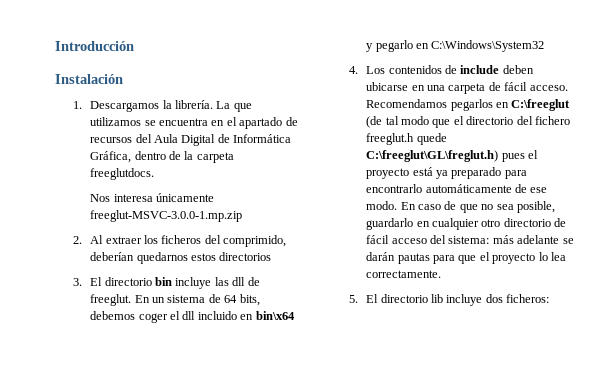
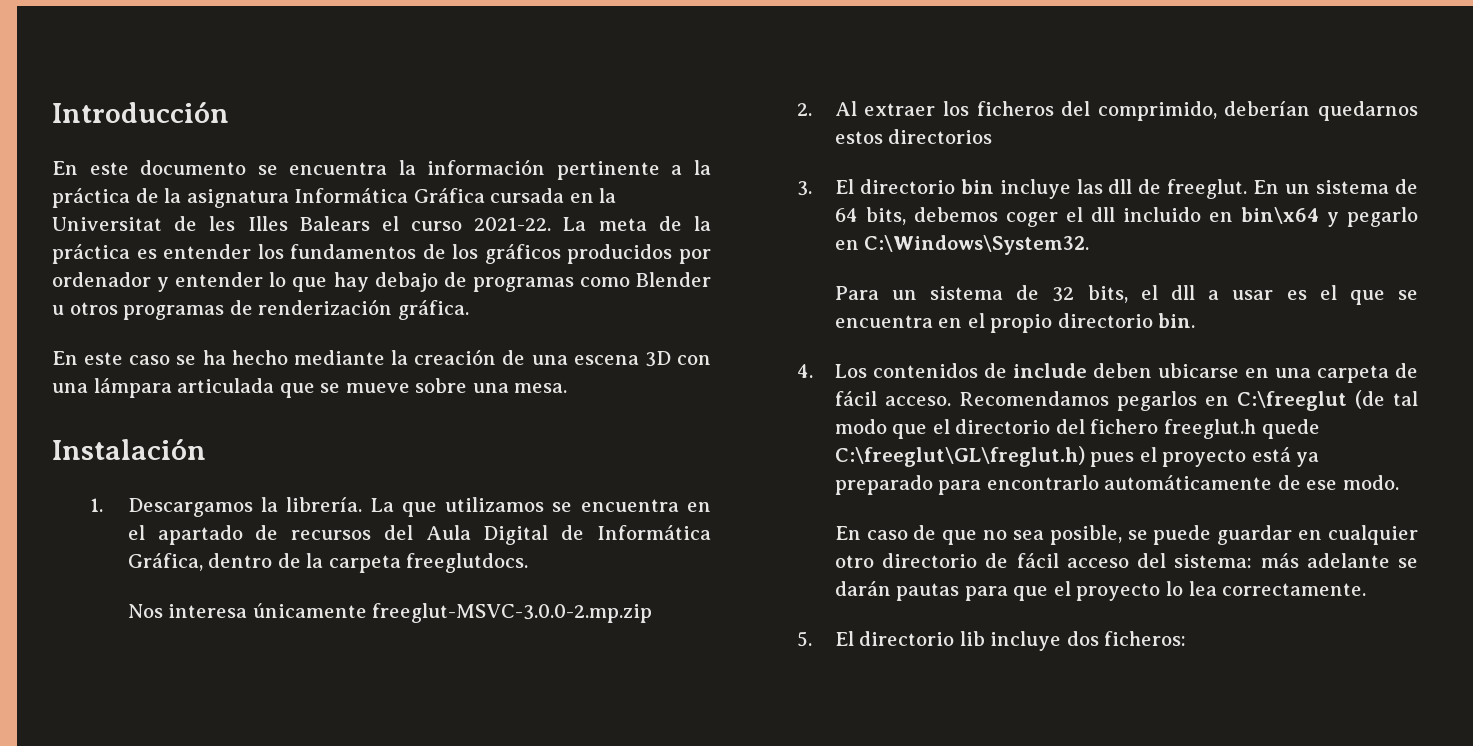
(134, 46) none -> [52,159,711,180] [52,188,617,208] [52,216,711,231] [52,244,711,264] [52,272,712,292] [52,299,469,320] [52,349,711,367] [52,378,568,398] // En este documento se encuentra la información pertinente a la práctica de la asignatura Informática Gráfica cursada en la Universitat de les Illes Balears el curso 2021-22. La meta de la práctica es entender los fundamentos de los gráficos producidos por ordenador y entender lo que hay debajo de programas como Blender u otros programas de renderización gráfica. // En este caso se ha hecho mediante la creación de una escena 3D con una lámpara articulada que se mueve sobre una mesa.
[90,210,243,222] freeglut-MSVC-3.0.0-1.mp.zip -> [372,603,653,623] freeglut-MSVC-3.0.0-2.mp.zip
[431,40,545,52] C:\Windows\System32 -> [864,235,1090,255] [834,285,1418,305] [834,313,1196,333] C:\Windows\System32. // Para un sistema de 32 bits, el dll a usar es el que se encuentra en el propio directorio bin.
(398, 205) none -> (1400, 482) //
[366,218,414,230] guardarlo -> [1127,525,1293,545] se puede guardar

